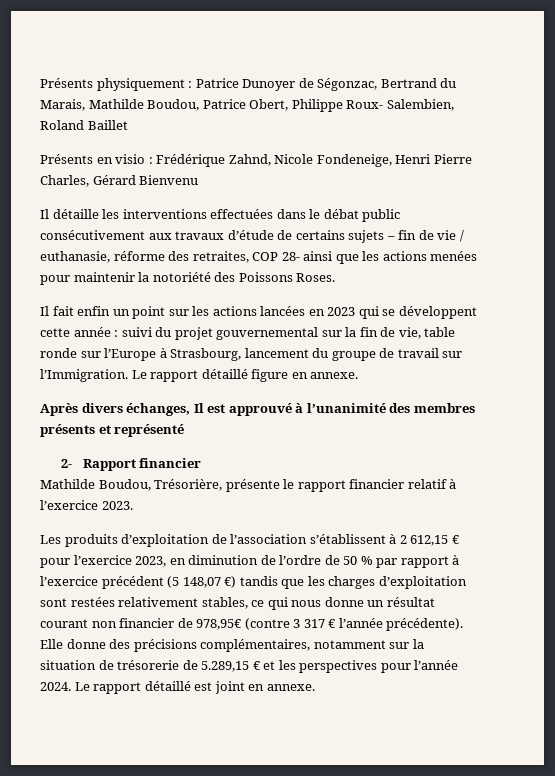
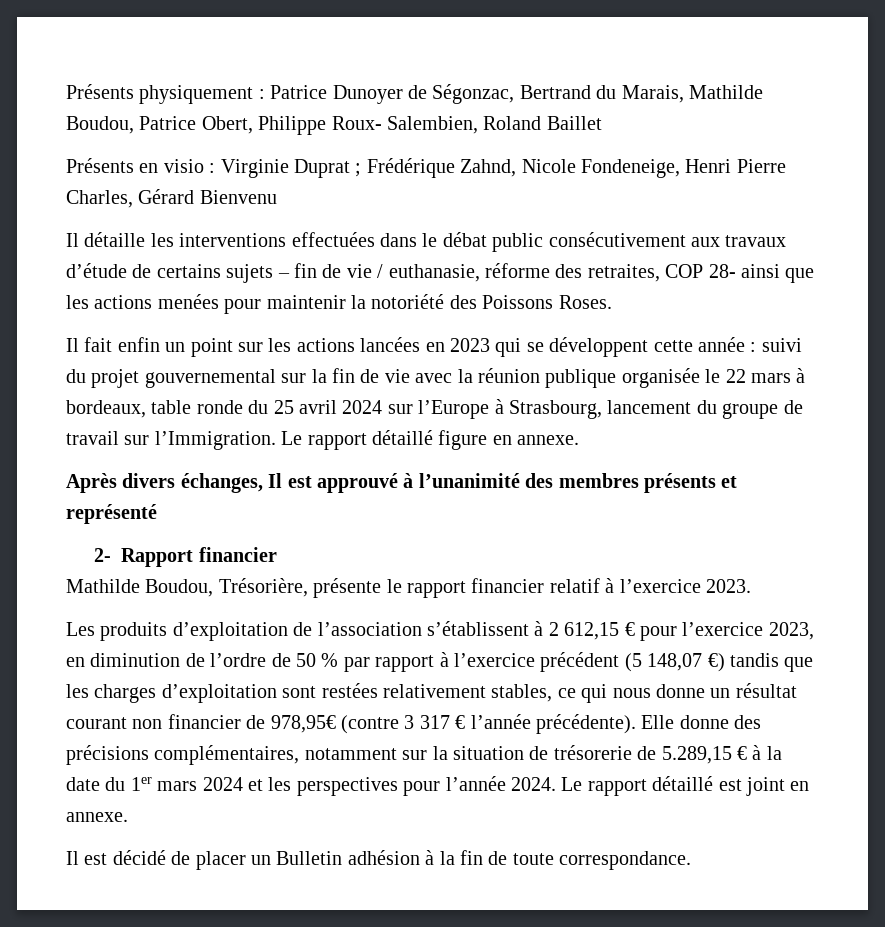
(153, 160) none -> [220,159,362,178] Virginie Duprat ;
[398,327,456,339] [40,348,77,358] vie, table ronde -> [384,368,806,388] [66,400,383,418] vie avec la réunion publique organisée le 22 mars à bordeaux, table ronde du 25 avril 2024
(260, 665) none -> [752,745,782,760] [66,777,243,791] à la date du 1er mars 2024
(315, 687) none -> [66,850,692,870] // Il est décidé de placer un Bulletin adhésion à la fin de toute correspondance.

